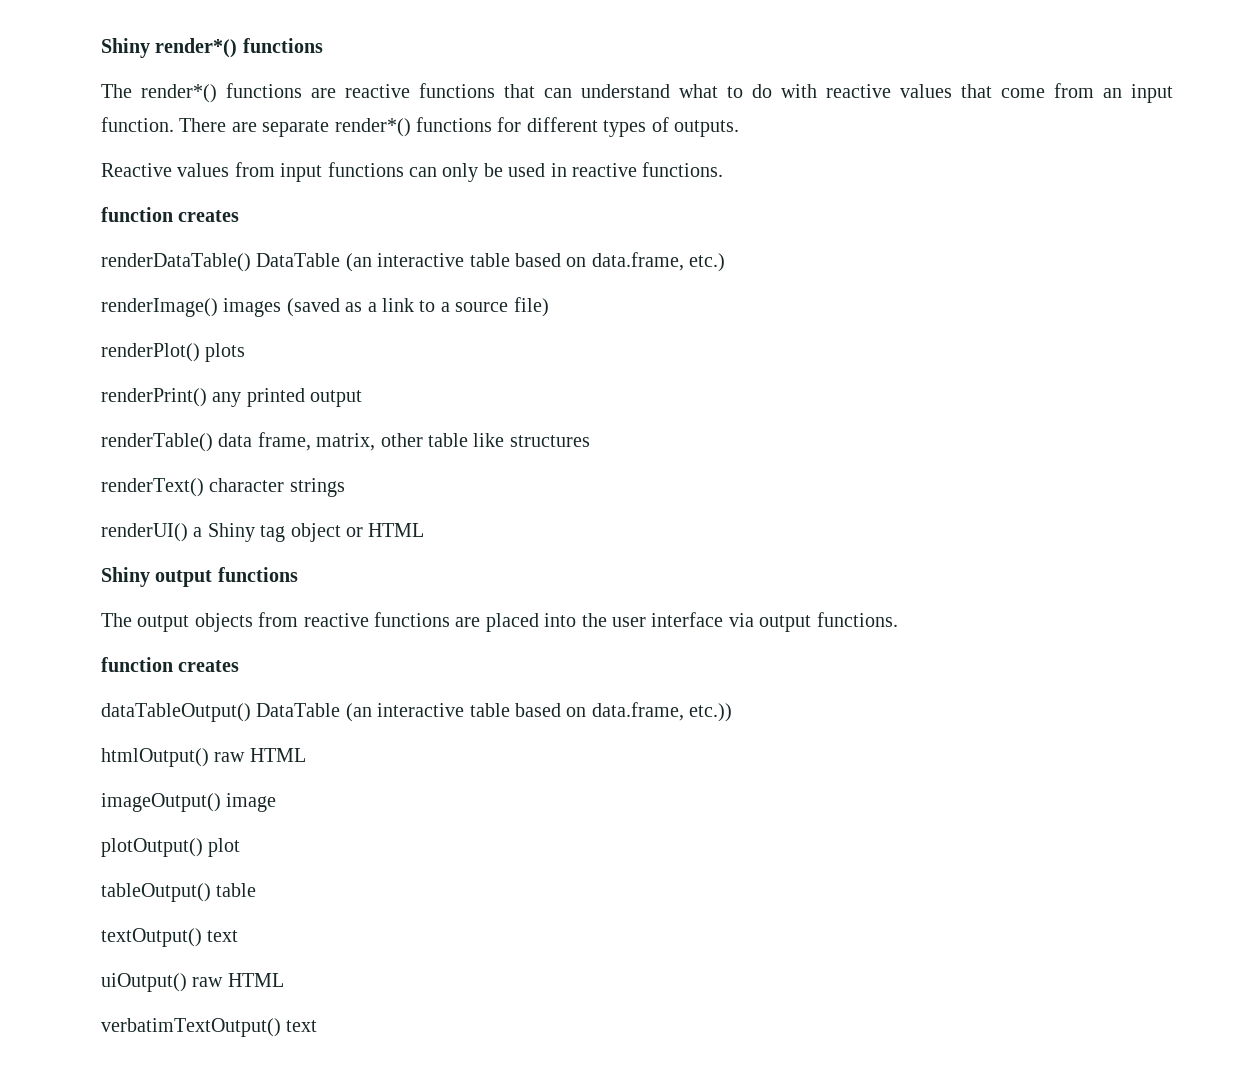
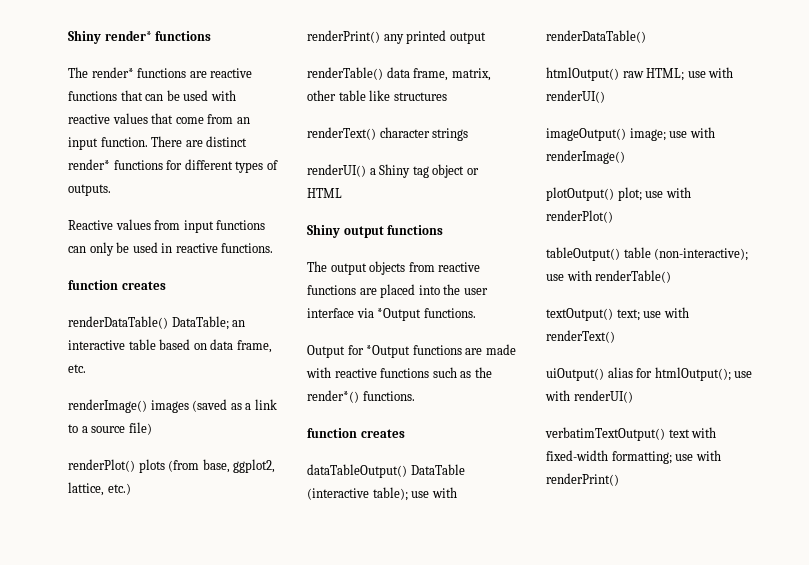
[101,38,323,58] [101,84,217,103] Shiny render*() functions // The render*() -> [68,30,212,44] [68,67,134,78] Shiny render* functions // The render*
[581,84,772,98] understand what to do -> [166,90,209,101] be used
[262,118,411,137] separate render*() -> [206,136,248,147] [68,159,110,170] distinct render*
[256,252,726,272] DataTable (an interactive table based on data.frame, etc.) -> [171,316,246,330] [68,339,272,353] [68,364,86,373] DataTable; an interactive table based on data frame, etc.
(246, 352) none -> [168,459,276,473] [68,482,131,496] (from base, ggplot2, lattice, etc.)
[759,615,812,632] output -> [377,308,476,321] [307,344,516,358] [306,367,492,378] [307,390,359,403] *Output functions. // Output for *Output functions are made with reactive functions such as the render*()
[345,702,733,722] [101,748,306,767] [101,793,277,812] [101,838,241,857] [101,883,257,902] [101,928,239,947] [101,973,284,992] [101,1018,318,1037] (an interactive table based on data.frame, etc.)) // htmlOutput() raw HTML // imageOutput() image // plotOutput() plot // tableOutput() table // textOutput() text // uiOutput() raw HTML // verbatimTextOutput() text -> [307,487,457,501] [546,30,646,43] [546,67,734,81] [546,90,605,103] [546,127,715,141] [546,150,625,164] [546,187,691,201] [546,210,613,223] [546,247,749,261] [546,270,672,283] [546,307,689,321] [546,330,615,343] [546,367,753,381] [545,390,633,403] [545,427,717,441] [546,450,721,464] [546,473,619,486] (interactive table); use with renderDataTable() // htmlOutput() raw HTML; use with renderUI() // imageOutput() image; use with renderImage() // plotOutput() plot; use with renderPlot() // tableOutput() table (non-interactive); use with renderTable() // textOutput() text; use with renderText() // uiOutput() alias for htmlOutput(); use with renderUI() // verbatimTextOutput() text with fixed-width formatting; use with renderPrint()

